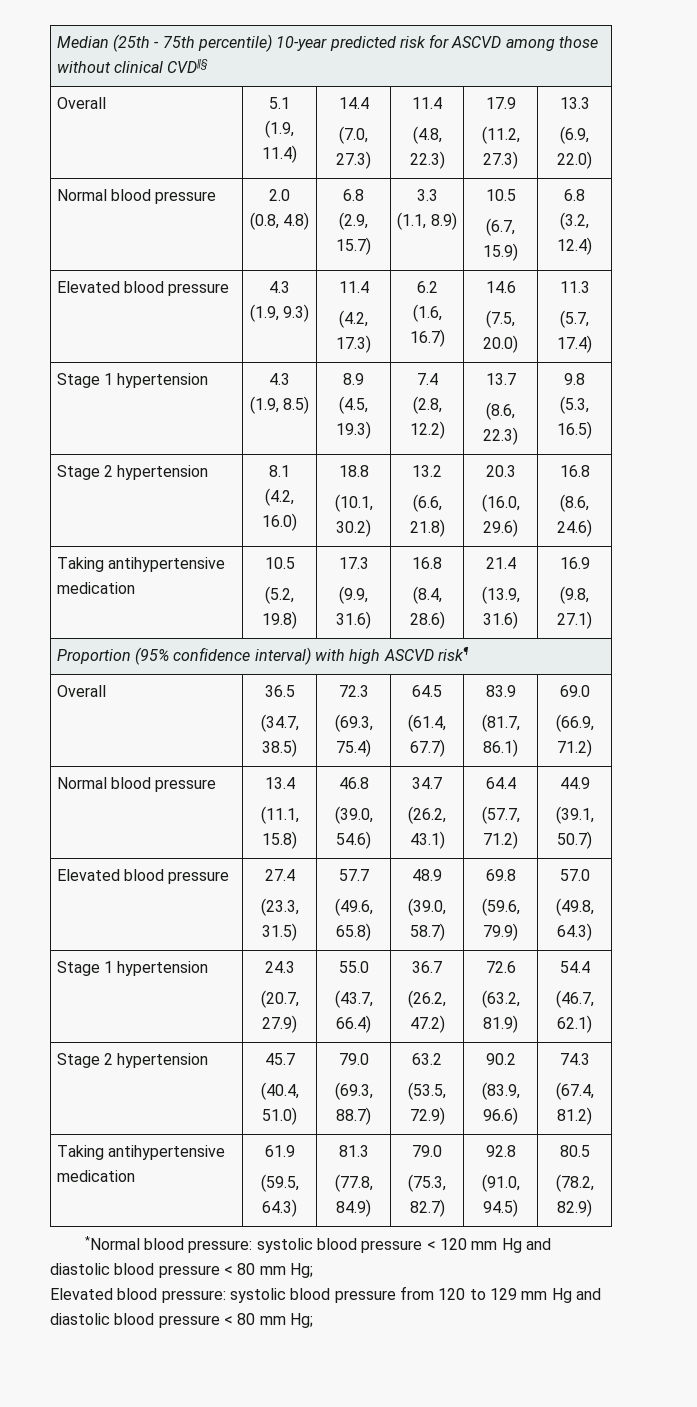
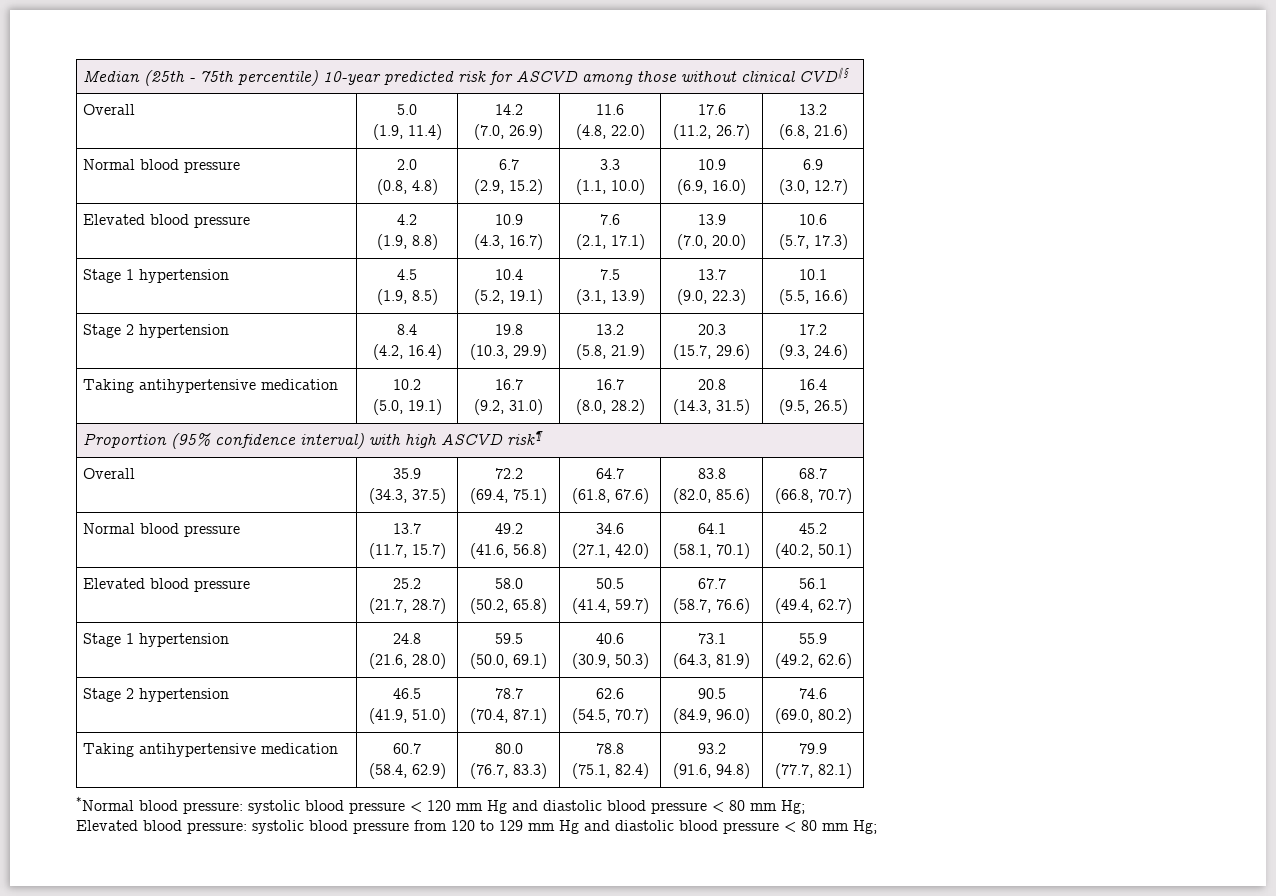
[269,97,290,109] 5.1 -> [397,104,417,115] 5.0
[338,97,369,109] [339,126,368,144] [336,151,371,169] [412,97,442,109] 14.4 // (7.0, 27.3) | 11.4 -> [494,104,523,115] [474,124,543,140] [596,104,624,115] 14.2 // (7.0, 26.9) | 11.6
[409,151,445,169] [485,97,516,109] 22.3) | 17.9 -> [610,124,645,140] [697,104,726,115] 22.0) | 17.6
[483,151,518,169] [559,97,590,109] [560,126,589,144] [557,151,592,169] 27.3) | 13.3 // (6.9, 22.0) -> [716,124,750,140] [799,104,827,115] [778,124,848,140] 26.7) | 13.2 // (6.8, 21.6)
[343,189,364,201] 6.8 -> [498,159,519,170] 6.7
[336,237,371,255] 15.7) -> [509,179,543,195] 15.2)
[430,212,457,230] [485,189,516,201] [486,218,515,236] [483,243,518,261] [564,189,585,201] [560,212,589,230] [557,237,592,255] [56,281,230,296] [269,281,290,293] [249,304,310,322] [338,281,369,293] [339,310,368,328] [336,335,371,353] [416,281,438,293] [412,304,442,322] [409,329,445,347] [485,281,516,293] [486,310,515,328] 8.9) | 10.5 // (6.7, 15.9) | 6.8 // (3.2, 12.4) // Elevated blood pressure | 4.3 // (1.9, 9.3) | 11.4 // (4.2, 17.3) | 6.2 // (1.6, 16.7) | 14.6 // (7.5, -> [610,179,645,195] [697,159,726,170] [677,179,746,195] [803,159,823,170] [778,179,848,195] [82,214,250,228] [397,214,417,225] [376,234,438,250] [494,214,523,225] [474,234,543,250] [600,214,620,225] [575,234,645,250] [697,214,726,225] [677,234,707,250] 10.0) | 10.9 // (6.9, 16.0) | 6.9 // (3.0, 12.7) // Elevated blood pressure | 4.2 // (1.9, 8.8) | 10.9 // (4.3, 16.7) | 7.6 // (2.1, 17.1) | 13.9 // (7.0,
[559,281,590,293] 11.3 -> [799,214,827,225] 10.6
[557,335,592,353] [56,373,209,388] [269,373,290,385] 17.4) // Stage 1 hypertension | 4.3 -> [813,234,848,250] [82,269,229,283] [397,269,417,280] 17.3) // Stage 1 hypertension | 4.5
[343,373,364,385] [339,396,368,414] [336,421,371,439] [416,373,438,385] [412,396,442,414] [409,421,445,439] [485,373,516,385] [486,402,515,420] [483,427,518,445] [564,373,585,385] [560,396,589,414] [557,421,592,439] [56,465,209,480] [269,465,290,477] [265,488,294,506] [262,513,297,531] [338,465,369,477] [334,494,373,512] [336,519,371,537] [412,465,442,477] [412,494,442,512] [409,519,445,537] 8.9 // (4.5, 19.3) | 7.4 // (2.8, 12.2) | 13.7 // (8.6, 22.3) | 9.8 // (5.3, 16.5) // Stage 2 hypertension | 8.1 // (4.2, 16.0) | 18.8 // (10.1, 30.2) | 13.2 // (6.6, 21.8) -> [494,269,523,280] [474,289,543,305] [600,269,620,280] [575,289,645,305] [697,269,726,280] [677,289,746,305] [799,269,827,280] [778,289,848,305] [82,324,229,338] [397,324,417,335] [372,344,442,360] [494,324,523,335] [470,344,547,360] [596,324,624,335] [575,344,645,360] 10.4 // (5.2, 19.1) | 7.5 // (3.1, 13.9) | 13.7 // (9.0, 22.3) | 10.1 // (5.5, 16.6) // Stage 2 hypertension | 8.4 // (4.2, 16.4) | 19.8 // (10.3, 29.9) | 13.2 // (5.8, 21.9)
[481,494,520,512] (16.0, -> [673,344,711,360] (15.7,
[559,465,590,477] [560,494,589,512] 16.8 // (8.6, -> [799,324,827,335] [778,344,809,360] 17.2 // (9.3,
[264,557,295,569] [265,586,294,604] [262,611,297,629] [338,557,369,569] [339,586,368,604] [336,611,371,629] [412,557,442,569] [412,586,442,604] [409,611,445,629] [485,557,516,569] [481,586,520,604] [483,611,518,629] [559,557,590,569] [560,586,589,604] [557,611,592,629] 10.5 // (5.2, 19.8) | 17.3 // (9.9, 31.6) | 16.8 // (8.4, 28.6) | 21.4 // (13.9, 31.6) | 16.9 // (9.8, 27.1) -> [393,379,421,390] [372,399,442,415] [494,379,523,390] [474,399,543,415] [596,379,624,390] [575,399,645,415] [697,379,726,390] [673,399,750,415] [799,379,827,390] [778,399,848,415] 10.2 // (5.0, 19.1) | 16.7 // (9.2, 31.0) | 16.7 // (8.0, 28.2) | 20.8 // (14.3, 31.5) | 16.4 // (9.5, 26.5)
[264,685,295,697] [260,714,299,732] [262,739,297,757] [338,685,369,697] [334,714,373,732] [336,739,371,757] [412,685,442,697] [408,714,446,732] [409,739,445,757] [485,685,516,697] [481,714,520,732] [483,739,518,757] [559,685,590,697] [555,714,594,732] [557,739,592,757] [56,777,217,792] [264,777,295,789] [260,806,299,824] [262,831,297,849] [338,777,369,789] [334,806,373,824] [336,831,371,849] [412,777,442,789] [408,806,446,824] [409,831,445,849] [485,777,516,789] [481,806,520,824] [483,831,518,849] [559,777,590,789] [555,806,594,824] [557,831,592,849] [56,869,230,884] [264,869,295,881] [260,898,299,916] [262,923,297,941] [338,869,369,881] [334,898,373,916] [336,923,371,941] [412,869,442,881] [408,898,446,916] [409,923,445,941] [485,869,516,881] [481,898,520,916] [483,923,518,941] [559,869,590,881] [555,898,594,916] [557,923,592,941] [56,961,209,976] [264,961,295,973] [260,990,299,1008] [262,1015,297,1033] [338,961,369,973] [334,990,373,1008] [336,1015,371,1033] [412,961,442,973] [408,990,446,1008] [409,1015,445,1033] [485,961,516,973] [481,990,520,1008] [483,1015,518,1033] [559,961,590,973] [555,990,594,1008] [557,1015,592,1033] [56,1053,209,1068] [264,1053,295,1065] [260,1082,299,1100] 36.5 // (34.7, 38.5) | 72.3 // (69.3, 75.4) | 64.5 // (61.4, 67.7) | 83.9 // (81.7, 86.1) | 69.0 // (66.9, 71.2) // Normal blood pressure | 13.4 // (11.1, 15.8) | 46.8 // (39.0, 54.6) | 34.7 // (26.2, 43.1) | 64.4 // (57.7, 71.2) | 44.9 // (39.1, 50.7) // Elevated blood pressure | 27.4 // (23.3, 31.5) | 57.7 // (49.6, 65.8) | 48.9 // (39.0, 58.7) | 69.8 // (59.6, 79.9) | 57.0 // (49.8, 64.3) // Stage 1 hypertension | 24.3 // (20.7, 27.9) | 55.0 // (43.7, 66.4) | 36.7 // (26.2, 47.2) | 72.6 // (63.2, 81.9) | 54.4 // (46.7, 62.1) // Stage 2 hypertension | 45.7 // (40.4, -> [393,468,421,479] [368,488,446,504] [494,468,523,479] [470,488,547,504] [596,468,624,479] [571,488,649,504] [697,468,726,479] [673,488,750,504] [799,468,827,479] [774,488,852,504] [82,523,240,537] [393,523,421,534] [368,543,446,559] [494,523,523,534] [470,543,547,559] [596,523,624,534] [571,543,649,559] [697,523,726,534] [673,543,750,559] [799,523,827,534] [774,543,852,559] [82,578,250,592] [393,578,421,589] [368,598,446,614] [494,578,523,589] [470,598,547,614] [596,578,624,589] [571,598,649,614] [697,578,726,589] [673,598,750,614] [799,578,827,589] [774,598,852,614] [82,633,229,647] [393,633,421,644] [368,653,446,669] [494,633,523,644] [470,653,547,669] [596,633,624,644] [571,653,649,669] [697,633,726,644] [673,653,750,669] [799,633,827,644] [774,653,852,669] [82,688,229,702] [393,688,421,699] [368,708,407,724] 35.9 // (34.3, 37.5) | 72.2 // (69.4, 75.1) | 64.7 // (61.8, 67.6) | 83.8 // (82.0, 85.6) | 68.7 // (66.8, 70.7) // Normal blood pressure | 13.7 // (11.7, 15.7) | 49.2 // (41.6, 56.8) | 34.6 // (27.1, 42.0) | 64.1 // (58.1, 70.1) | 45.2 // (40.2, 50.1) // Elevated blood pressure | 25.2 // (21.7, 28.7) | 58.0 // (50.2, 65.8) | 50.5 // (41.4, 59.7) | 67.7 // (58.7, 76.6) | 56.1 // (49.4, 62.7) // Stage 1 hypertension | 24.8 // (21.6, 28.0) | 59.5 // (50.0, 69.1) | 40.6 // (30.9, 50.3) | 73.1 // (64.3, 81.9) | 55.9 // (49.2, 62.6) // Stage 2 hypertension | 46.5 // (41.9,
[338,1053,369,1065] [334,1082,373,1100] [336,1107,371,1125] [412,1053,442,1065] [408,1082,446,1100] [409,1107,445,1125] [485,1053,516,1065] [481,1082,520,1100] [483,1107,518,1125] [559,1053,590,1065] [555,1082,594,1100] [557,1107,592,1125] [56,1145,225,1160] [56,1170,135,1182] [264,1145,295,1157] [260,1174,299,1192] [262,1199,297,1217] [338,1145,369,1157] [334,1174,373,1192] [336,1199,371,1217] [412,1145,442,1157] [408,1174,446,1192] [409,1199,445,1217] [485,1145,516,1157] [481,1174,520,1192] [483,1199,518,1217] [559,1145,590,1157] [555,1174,594,1192] [557,1199,592,1217] 79.0 // (69.3, 88.7) | 63.2 // (53.5, 72.9) | 90.2 // (83.9, 96.6) | 74.3 // (67.4, 81.2) // Taking antihypertensive medication | 61.9 // (59.5, 64.3) | 81.3 // (77.8, 84.9) | 79.0 // (75.3, 82.7) | 92.8 // (91.0, 94.5) | 80.5 // (78.2, 82.9) -> [494,688,523,699] [470,708,547,724] [596,688,624,699] [571,708,649,724] [697,688,726,699] [673,708,750,724] [799,688,827,699] [774,708,852,724] [82,743,338,757] [393,743,421,754] [368,763,446,779] [494,743,523,754] [470,763,547,779] [596,743,624,754] [571,763,649,779] [697,743,726,754] [673,763,750,779] [799,743,827,754] [774,763,852,779] 78.7 // (70.4, 87.1) | 62.6 // (54.5, 70.7) | 90.5 // (84.9, 96.0) | 74.6 // (69.0, 80.2) // Taking antihypertensive medication | 60.7 // (58.4, 62.9) | 80.0 // (76.7, 83.3) | 78.8 // (75.1, 82.4) | 93.2 // (91.6, 94.8) | 79.9 // (77.7, 82.1)

